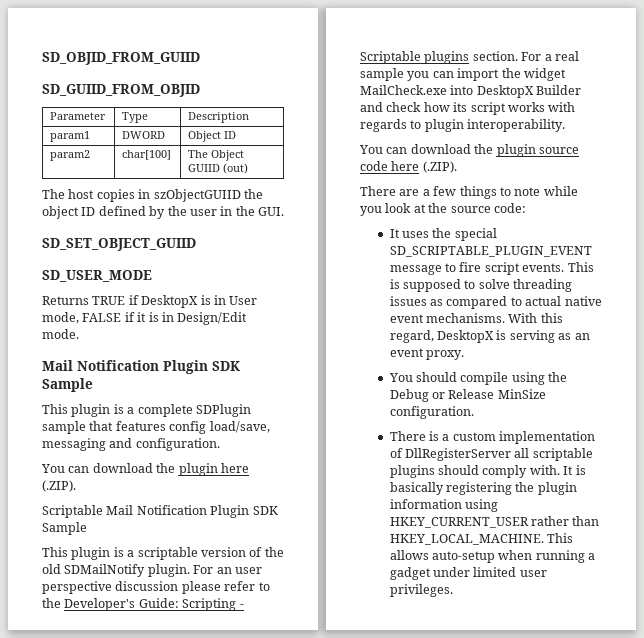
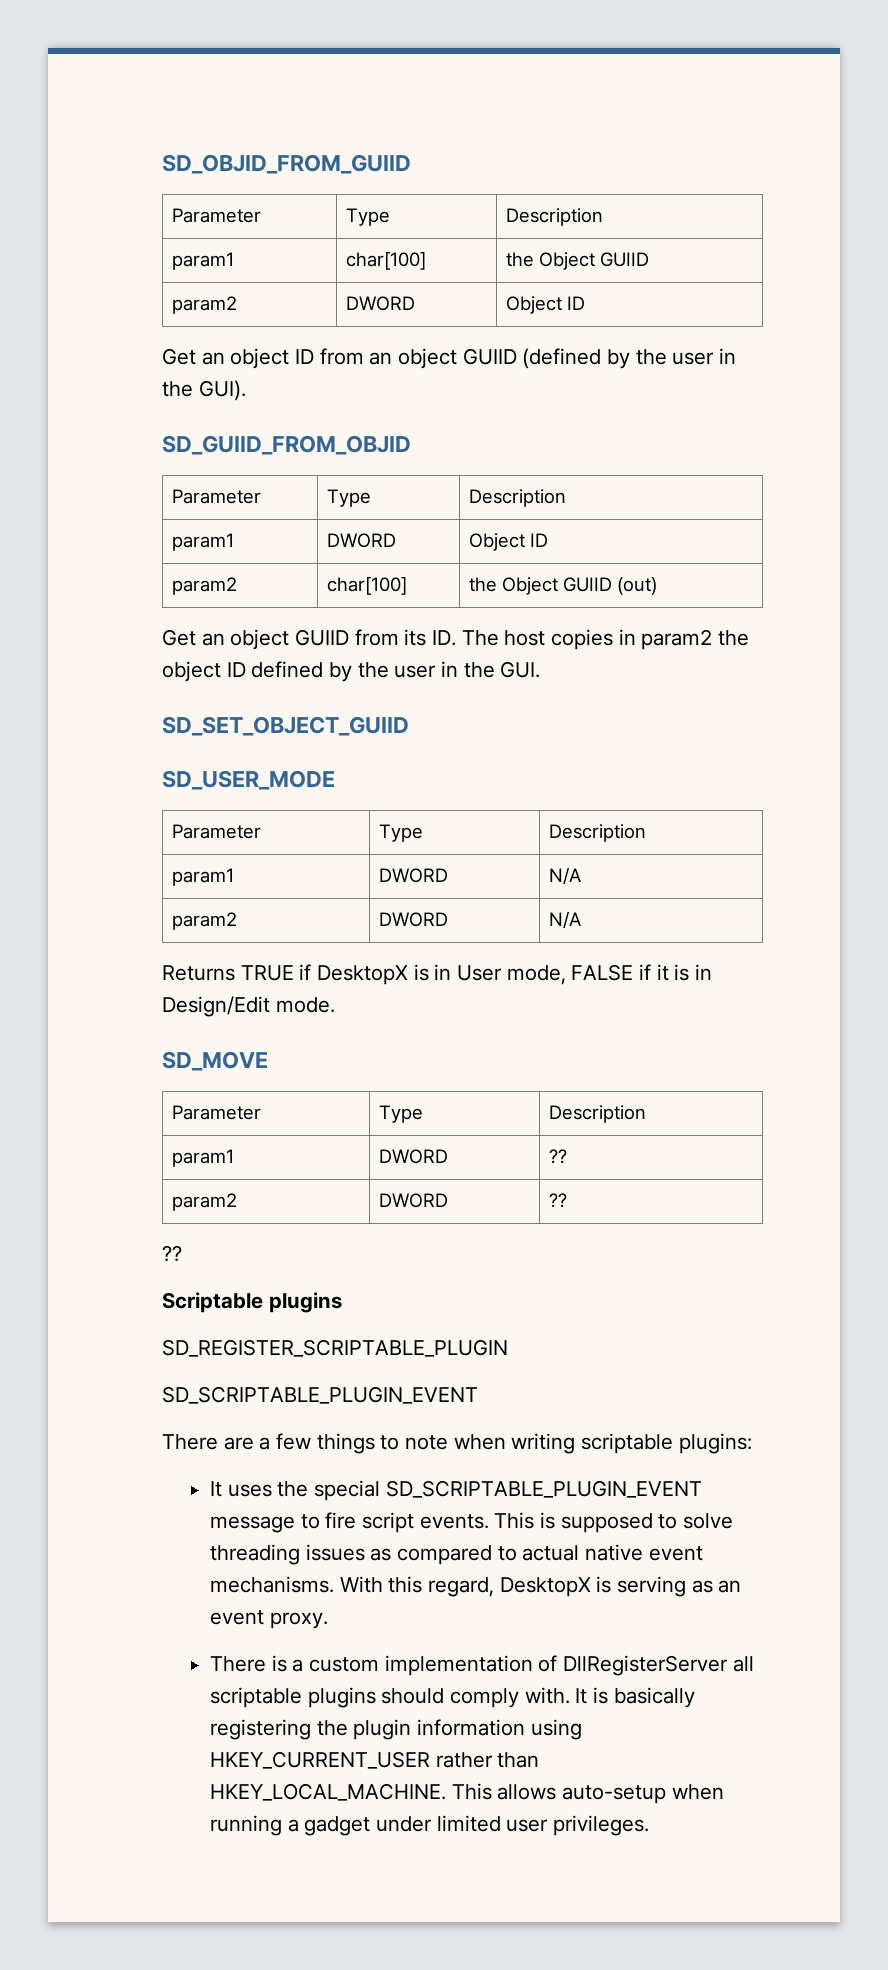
(200, 58) none -> [171,208,261,223] [345,208,390,226] [505,208,603,226] [171,252,234,270] [345,252,426,270] [505,252,650,270] [171,296,237,314] [345,296,415,311] [505,296,585,314] [162,348,737,369] [162,380,246,401] // Parameter | Type | Description // param1 | char[100] | the Object GUIID // param2 | DWORD | Object ID // Get an object ID from an object GUIID (defined by the user in the GUI).
[188,150,209,158] The -> [468,577,497,592] the
(249, 168) none -> [162,629,457,650] Get an object GUIID from its ID.
[153,189,241,202] szObjectGUIID -> [641,629,713,650] param2
(152, 276) none -> [171,824,261,839] [378,824,423,842] [548,824,646,842] [171,868,234,886] [378,868,448,883] [548,867,581,885] [171,912,237,930] [378,912,448,927] [548,911,581,929] // Parameter | Type | Description // param1 | DWORD | N/A // param2 | DWORD | N/A
[42,360,240,374] [42,378,93,392] [42,404,251,417] [42,421,270,434] [42,438,220,451] [41,463,249,476] [42,480,76,492] [42,505,278,518] [42,522,87,535] [42,547,284,560] [42,564,262,577] [42,581,270,594] [42,598,244,611] [360,51,579,64] [360,68,566,81] [360,85,582,98] [360,102,576,115] [360,119,566,132] [359,144,579,157] [360,161,457,173] Mail Notification Plugin SDK Sample // This plugin is a complete SDPlugin sample that features config load/save, messaging and configuration. // You can download the plugin here (.ZIP). // Scriptable Mail Notification Plugin SDK Sample // This plugin is a scriptable version of the old SDMailNotify plugin. For an user perspective discussion please refer to the Developer's Guide: Scripting - Scriptable plugins section. For a real sample you can import the widget MailCheck.exe into DesktopX Builder and check how its script works with regards to plugin interoperability. // You can download the plugin source code here (.ZIP). -> [162,1051,268,1071] [171,1105,261,1120] [378,1105,423,1123] [548,1105,646,1123] [171,1149,234,1167] [378,1149,448,1164] [548,1149,567,1164] [171,1193,237,1211] [378,1193,448,1208] [548,1193,567,1208] [162,1245,182,1262] [162,1292,342,1313] [162,1339,508,1357] [162,1386,478,1404] SD_MOVE // Parameter | Type | Description // param1 | DWORD | ?? // param2 | DWORD | ?? // ?? // Scriptable plugins // SD_REGISTER_SCRIPTABLE_PLUGIN // SD_SCRIPTABLE_PLUGIN_EVENT
[543,186,578,196] [360,203,526,216] while you look at the source code: -> [453,1433,752,1454] when writing scriptable plugins:
[388,372,568,385] [389,389,546,402] [389,406,474,419] // You should compile using the Debug or Release MinSize configuration. -> (328, 1620) none

